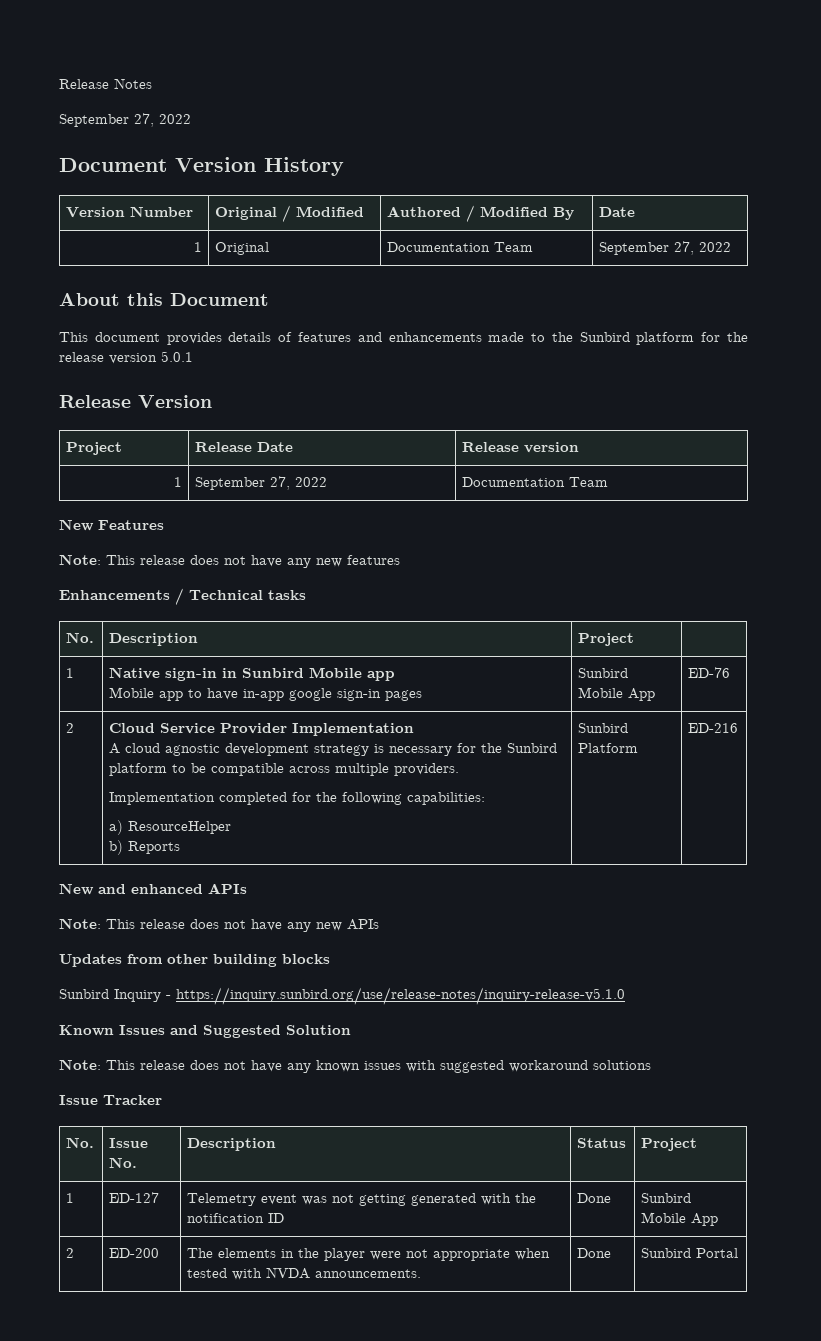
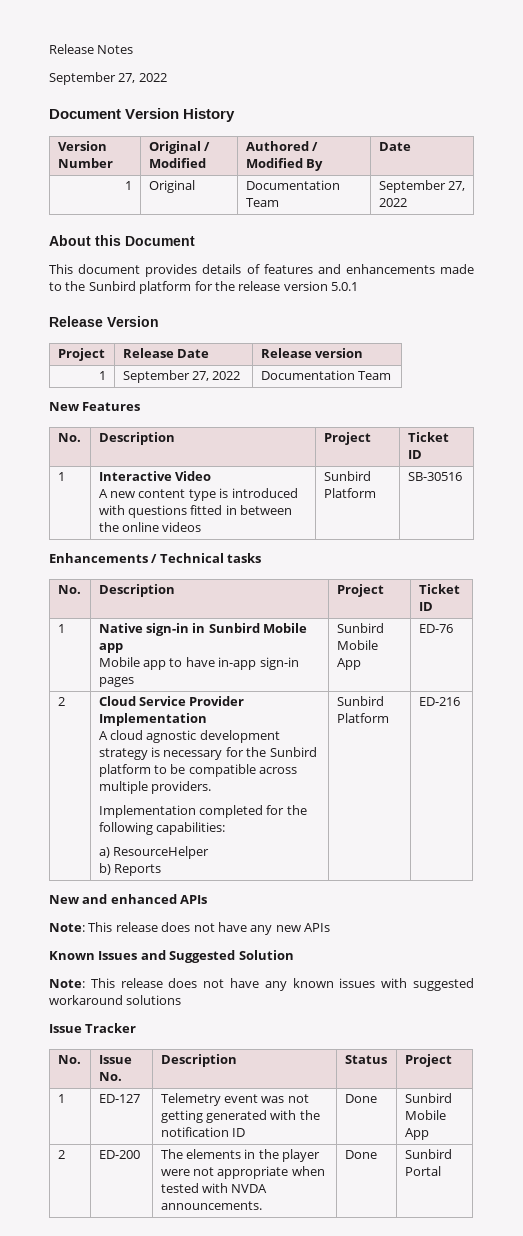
[59,554,400,568] // Note: This release does not have any new features -> [57,433,81,442] [98,432,175,445] [323,432,371,445] [407,432,449,442] [407,450,422,459] [57,472,65,481] [98,471,212,481] [98,488,298,501] [98,505,293,518] [98,522,202,532] [323,471,371,481] [323,488,376,498] [407,472,462,481] // No. | Description | Project | Ticket ID // 1 | Interactive Video // A new content type is introduced with questions fitted in between the online videos | Sunbird Platform | SB-30516
(635, 639) none -> [418,584,460,594] [418,602,433,611] Ticket ID
[289,688,333,701] google -> (257, 663) none
[59,954,330,967] [59,987,625,1005] // Updates from other building blocks // Sunbird Inquiry - https://inquiry.sunbird.org/use/release-notes/inquiry-release-v5.1.0 -> (330, 927) none

